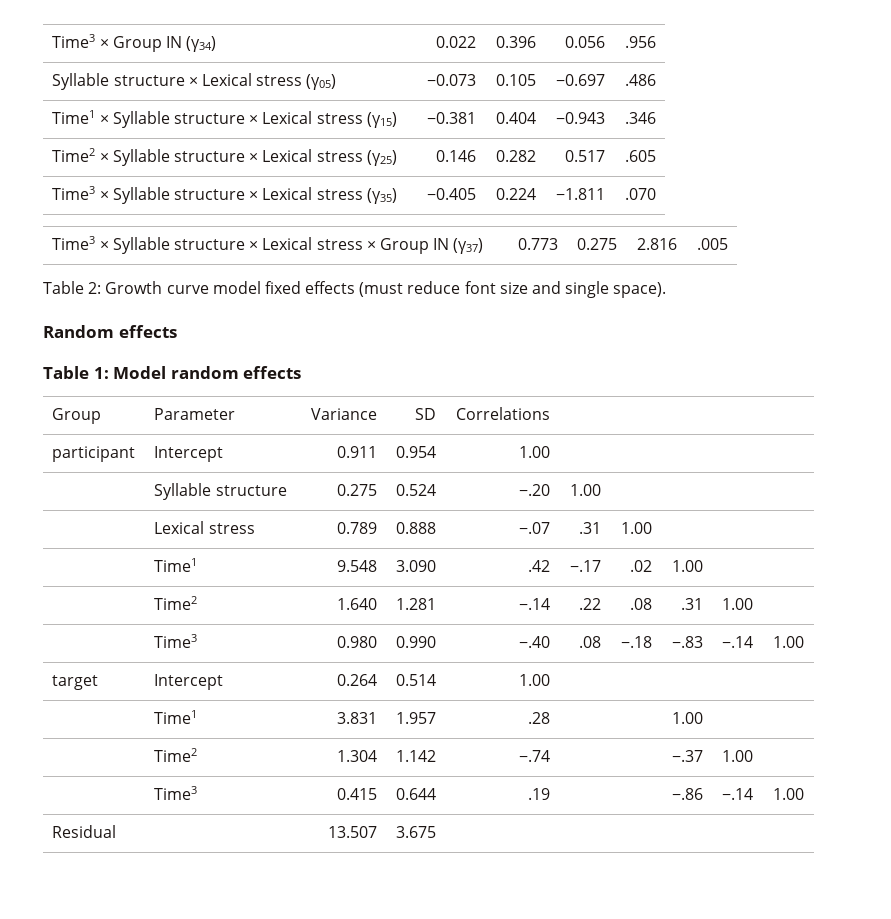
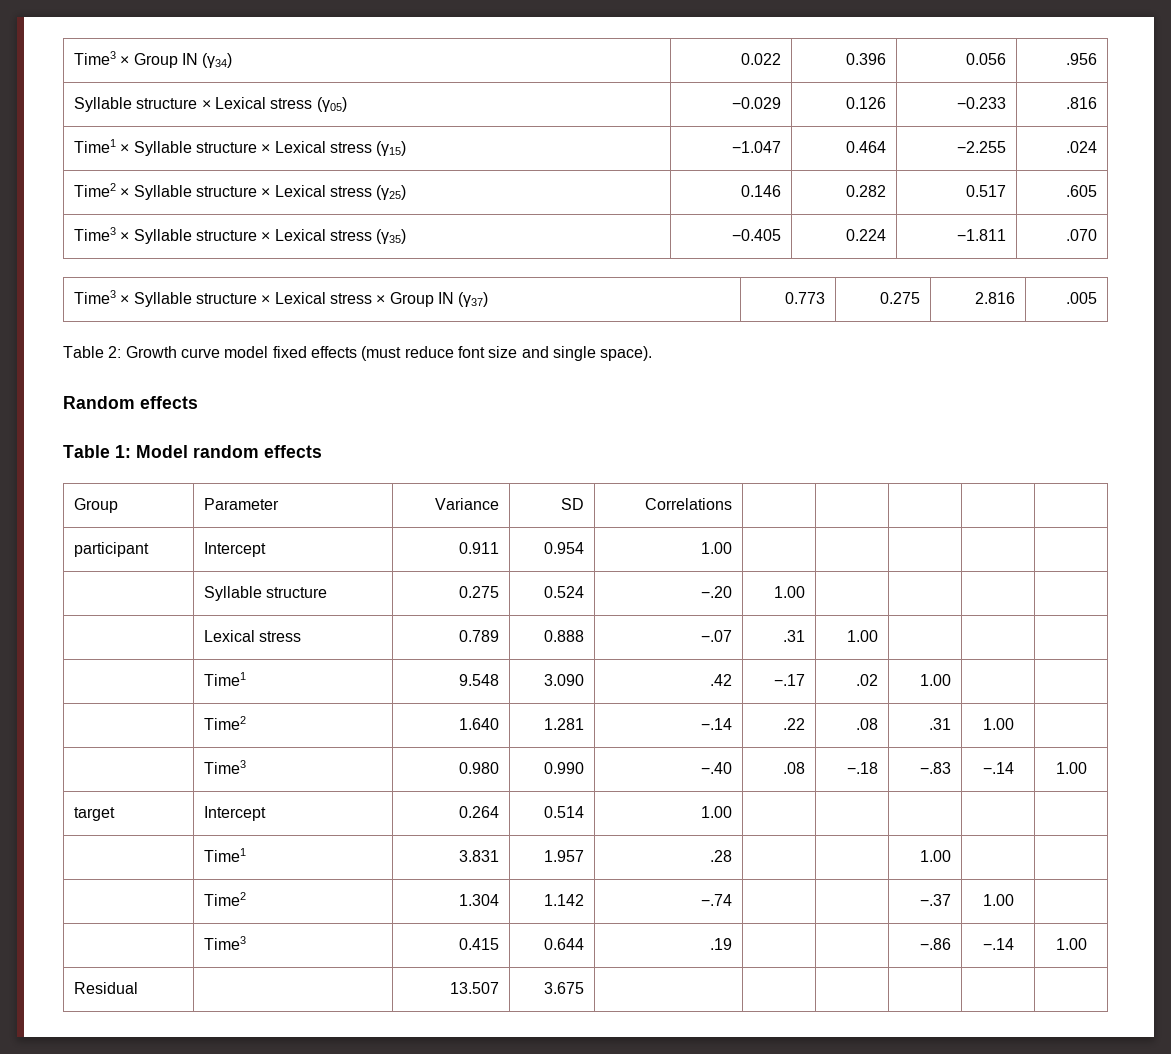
[426,74,476,86] [495,74,536,86] [555,74,605,86] [624,74,656,86] −0.073 | 0.105 | −0.697 | .486 -> [731,97,781,109] [845,97,886,109] [956,97,1006,109] [1065,97,1097,109] −0.029 | 0.126 | −0.233 | .816
[426,112,476,124] [495,112,536,124] [555,112,605,124] [624,112,656,124] −0.381 | 0.404 | −0.943 | .346 -> [731,141,781,153] [845,141,886,153] [956,141,1006,153] [1065,141,1097,153] −1.047 | 0.464 | −2.255 | .024

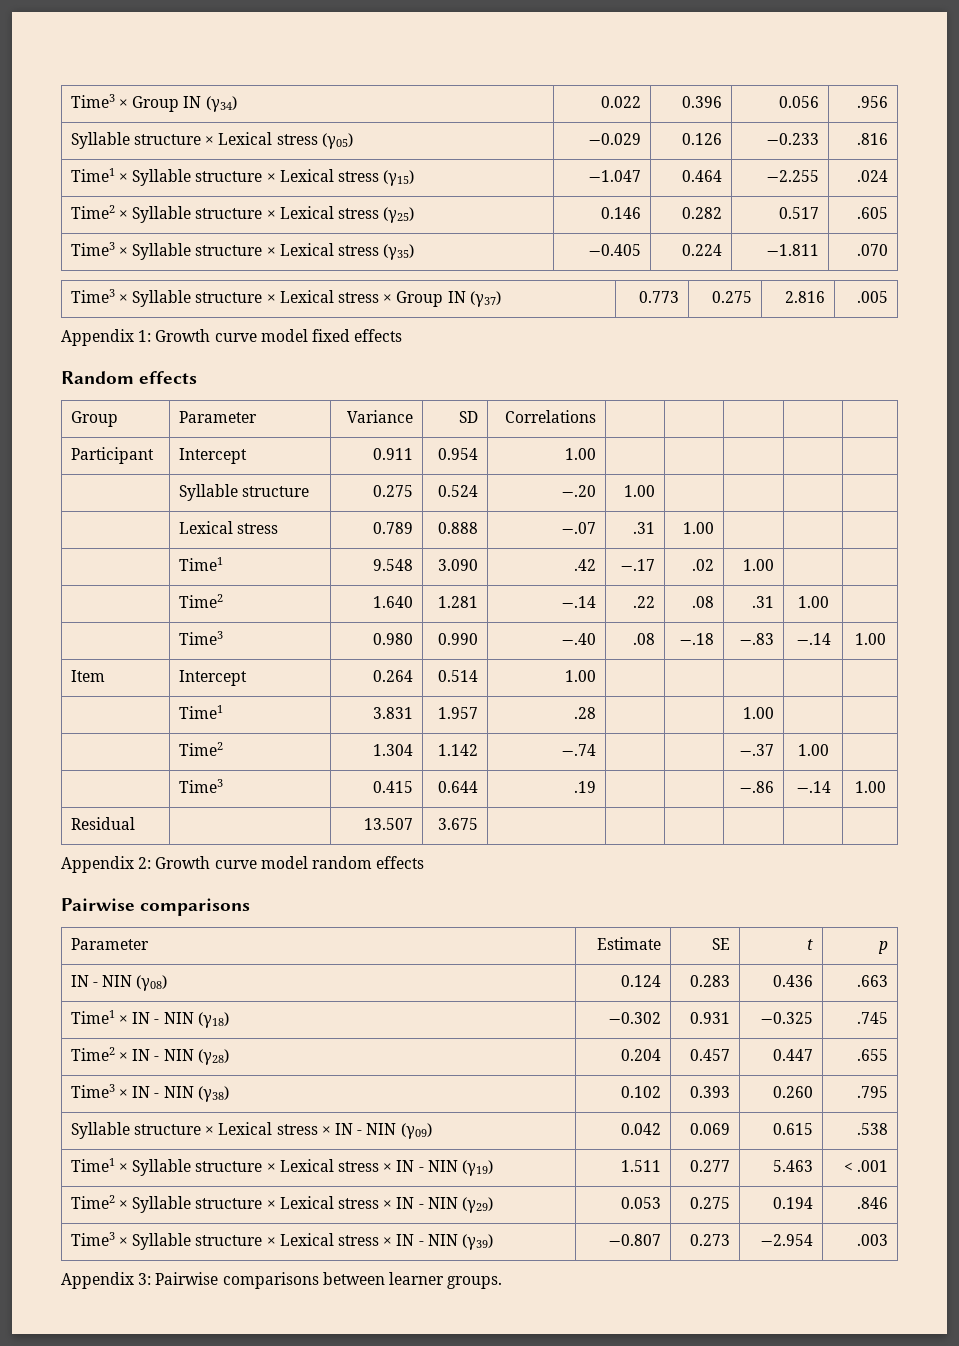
[63,346,122,358] Table 2: -> [61,329,152,346] Appendix 1:
[361,346,653,361] [63,396,198,409] [63,445,259,458] (must reduce font size and single space). // Random effects // Table 1: Model random -> [61,371,134,384] // Random
[74,542,150,557] participant -> [70,447,154,464] Participant
[74,807,116,821] target -> [70,670,105,682] Item
(584, 988) none -> [61,856,425,873] [61,898,251,916] [70,938,149,950] [597,937,662,950] [712,938,731,950] [807,939,814,950] [878,941,889,954] [70,975,168,991] [621,975,662,987] [690,975,731,987] [773,975,814,987] [857,975,889,987] [70,1010,229,1028] [608,1012,662,1024] [690,1012,731,1024] [760,1012,814,1024] [857,1012,889,1024] [70,1047,229,1065] [621,1049,662,1061] [690,1049,731,1061] [773,1049,814,1061] [857,1049,889,1061] [70,1084,229,1102] [621,1086,662,1098] [690,1086,731,1098] [773,1086,814,1098] [857,1086,889,1098] [70,1122,432,1139] [621,1123,662,1135] [690,1123,731,1135] [773,1123,814,1135] [857,1123,889,1135] [70,1158,493,1176] [621,1160,662,1172] [690,1160,731,1172] [773,1160,814,1172] [843,1160,889,1172] [70,1195,493,1213] [621,1197,662,1209] [690,1197,731,1209] [773,1197,814,1209] [857,1197,889,1209] [70,1232,493,1250] [608,1234,662,1246] [690,1234,731,1246] [760,1234,814,1246] [857,1234,889,1246] [61,1272,503,1289] // Appendix 2: Growth curve model random effects // Pairwise comparisons // Parameter | Estimate | SE | t | p // IN - NIN (γ08) | 0.124 | 0.283 | 0.436 | .663 // Time1 × IN - NIN (γ18) | −0.302 | 0.931 | −0.325 | .745 // Time2 × IN - NIN (γ28) | 0.204 | 0.457 | 0.447 | .655 // Time3 × IN - NIN (γ38) | 0.102 | 0.393 | 0.260 | .795 // Syllable structure × Lexical stress × IN - NIN (γ09) | 0.042 | 0.069 | 0.615 | .538 // Time1 × Syllable structure × Lexical stress × IN - NIN (γ19) | 1.511 | 0.277 | 5.463 | < .001 // Time2 × Syllable structure × Lexical stress × IN - NIN (γ29) | 0.053 | 0.275 | 0.194 | .846 // Time3 × Syllable structure × Lexical stress × IN - NIN (γ39) | −0.807 | 0.273 | −2.954 | .003 // Appendix 3: Pairwise comparisons between learner groups.

